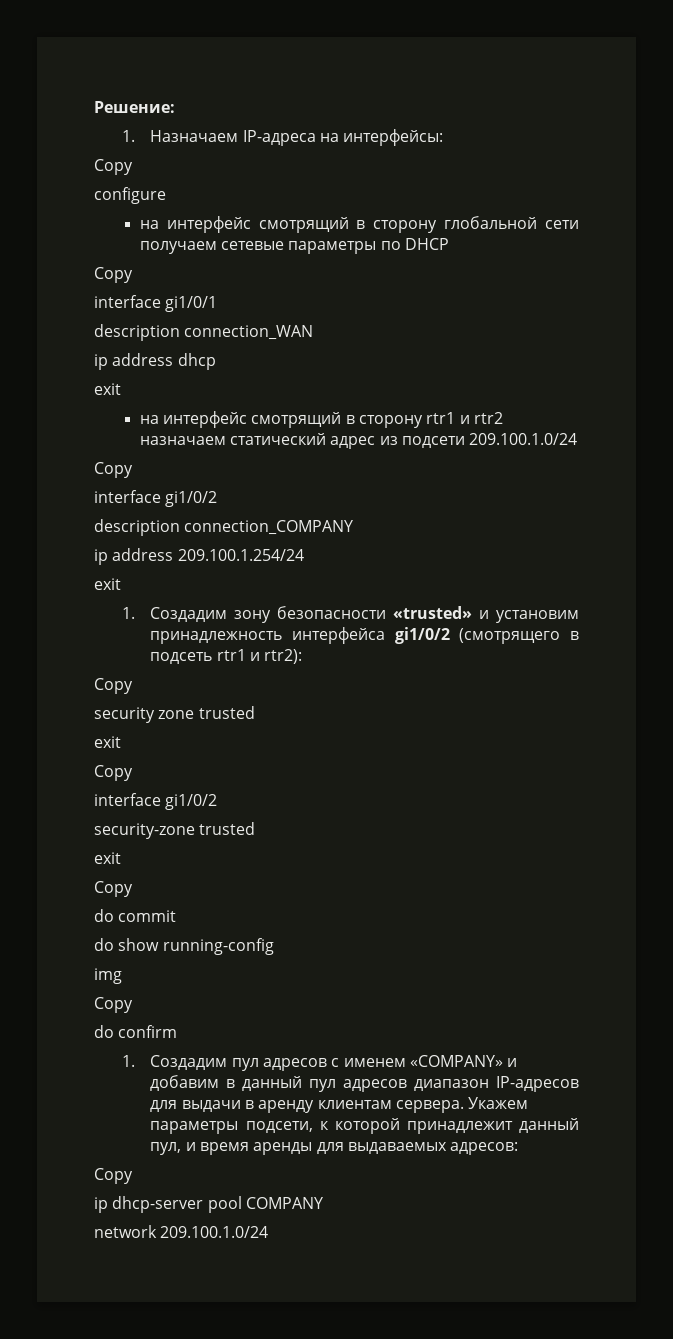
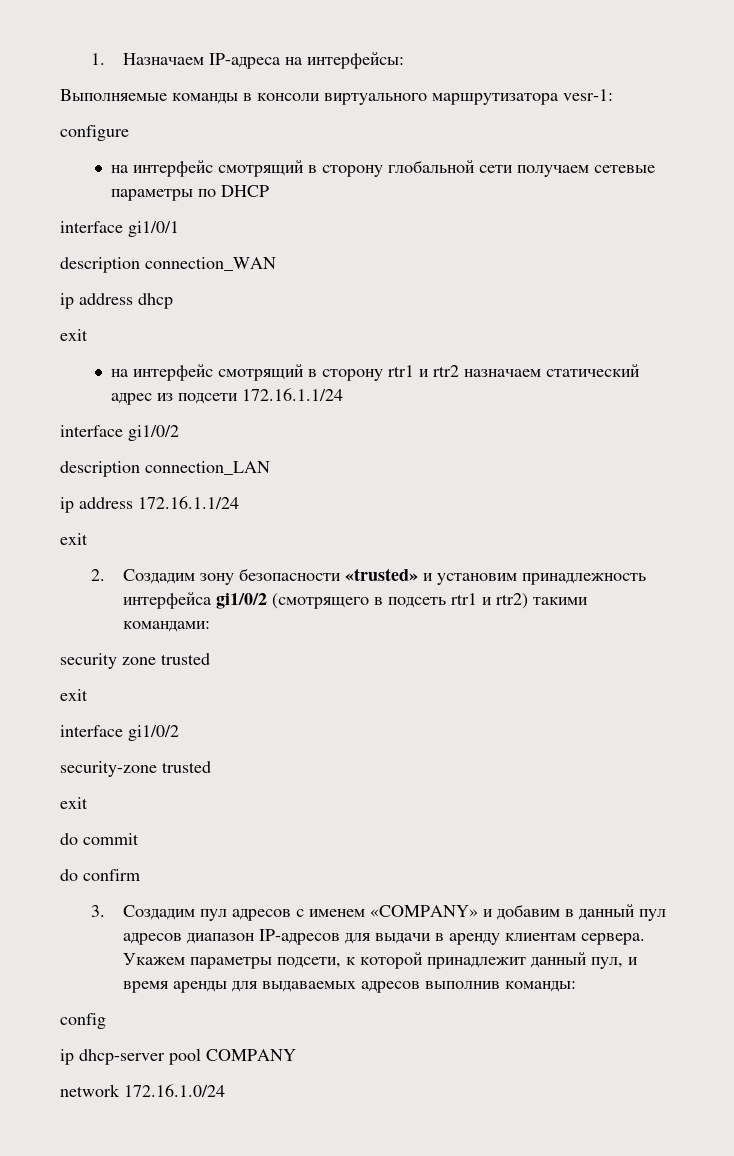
[94,101,175,113] Решение: // -> (91, 59) none
[94,159,133,175] Copy -> [60,89,613,105] Выполняемые команды в консоли виртуального маршрутизатора vesr-1:
[94,267,133,283] // Copy -> (270, 191) none
[469,433,578,445] [94,462,133,478] 209.100.1.0/24 // Copy -> [242,388,344,401] 172.16.1.1/24
[184,520,354,535] [94,548,304,565] [94,578,121,590] [122,607,136,619] connection_COMPANY // ip address 209.100.1.254/24 // exit // 1. -> [145,461,270,475] [60,496,239,513] [60,533,88,545] [91,569,106,581] connection_LAN // ip address 172.16.1.1/24 // exit // 2.
[264,649,303,664] [94,678,133,694] rtr2): // Copy -> [495,593,588,609] [122,621,210,632] rtr2) такими командами:
[94,765,133,781] // Copy -> (88, 695) none
[94,881,133,897] // Copy -> (88, 803) none
[94,938,274,955] [94,968,122,984] [94,997,133,1013] // do show running-config // img // Copy -> (139, 839) none
[122,1055,136,1067] 1. -> [91,905,106,917] 3.
[450,1142,519,1155] [94,1168,133,1184] адресов: // Copy -> [360,981,576,993] [60,1013,106,1029] адресов выполнив команды: // config
[160,1226,269,1238] 209.100.1.0/24 -> [124,1084,225,1097] 172.16.1.0/24

